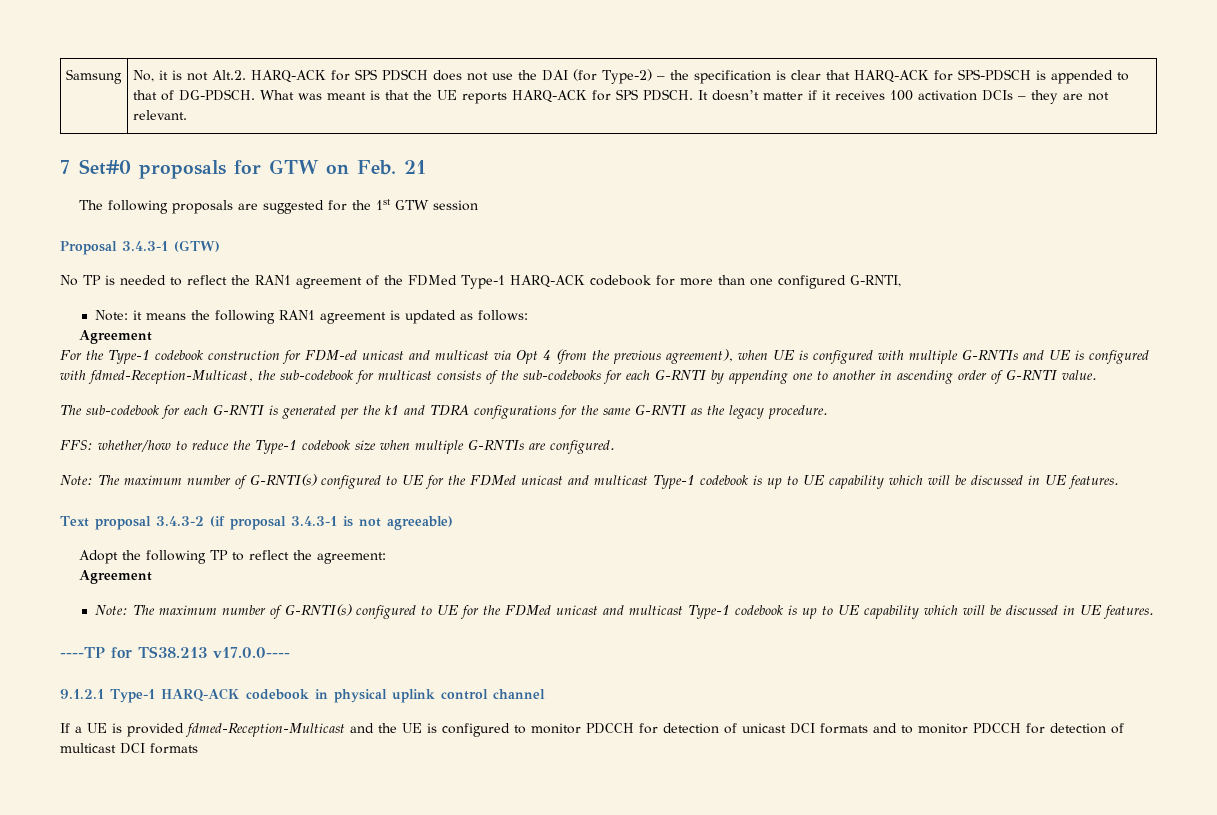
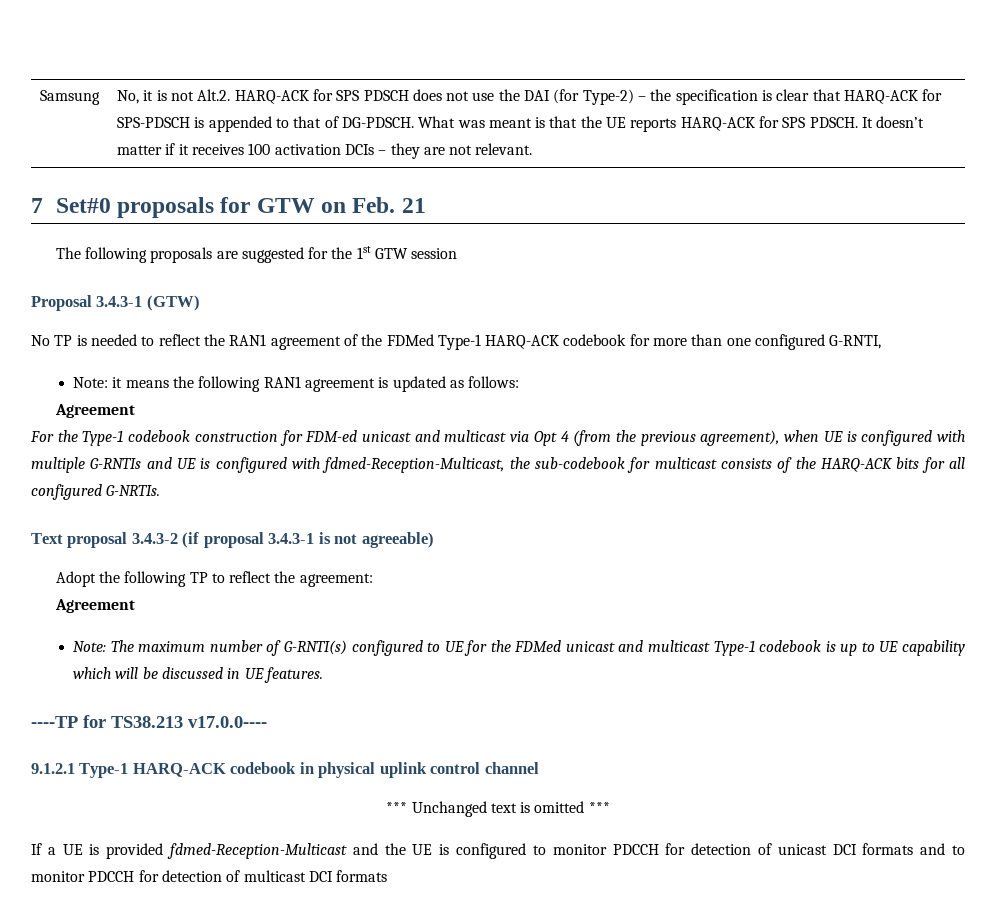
[523,370,1097,384] [60,405,828,419] [60,440,615,454] [60,474,1119,489] sub-codebooks for each G-RNTI by appending one to another in ascending order of G-RNTI value. // The sub-codebook for each G-RNTI is generated per the k1 and TDRA configurations for the same G-RNTI as the legacy procedure. // FFS: whether/how to reduce the Type-1 codebook size when multiple G-RNTIs are configured. // Note: The maximum number of G-RNTI(s) configured to UE for the FDMed unicast and multicast Type-1 codebook is up to UE capability which will be discussed in UE features. -> [821,457,966,473] [31,484,161,500] HARQ-ACK bits for all configured G-NRTIs.
(545, 694) none -> [386,801,610,817] // *** Unchanged text is omitted ***

